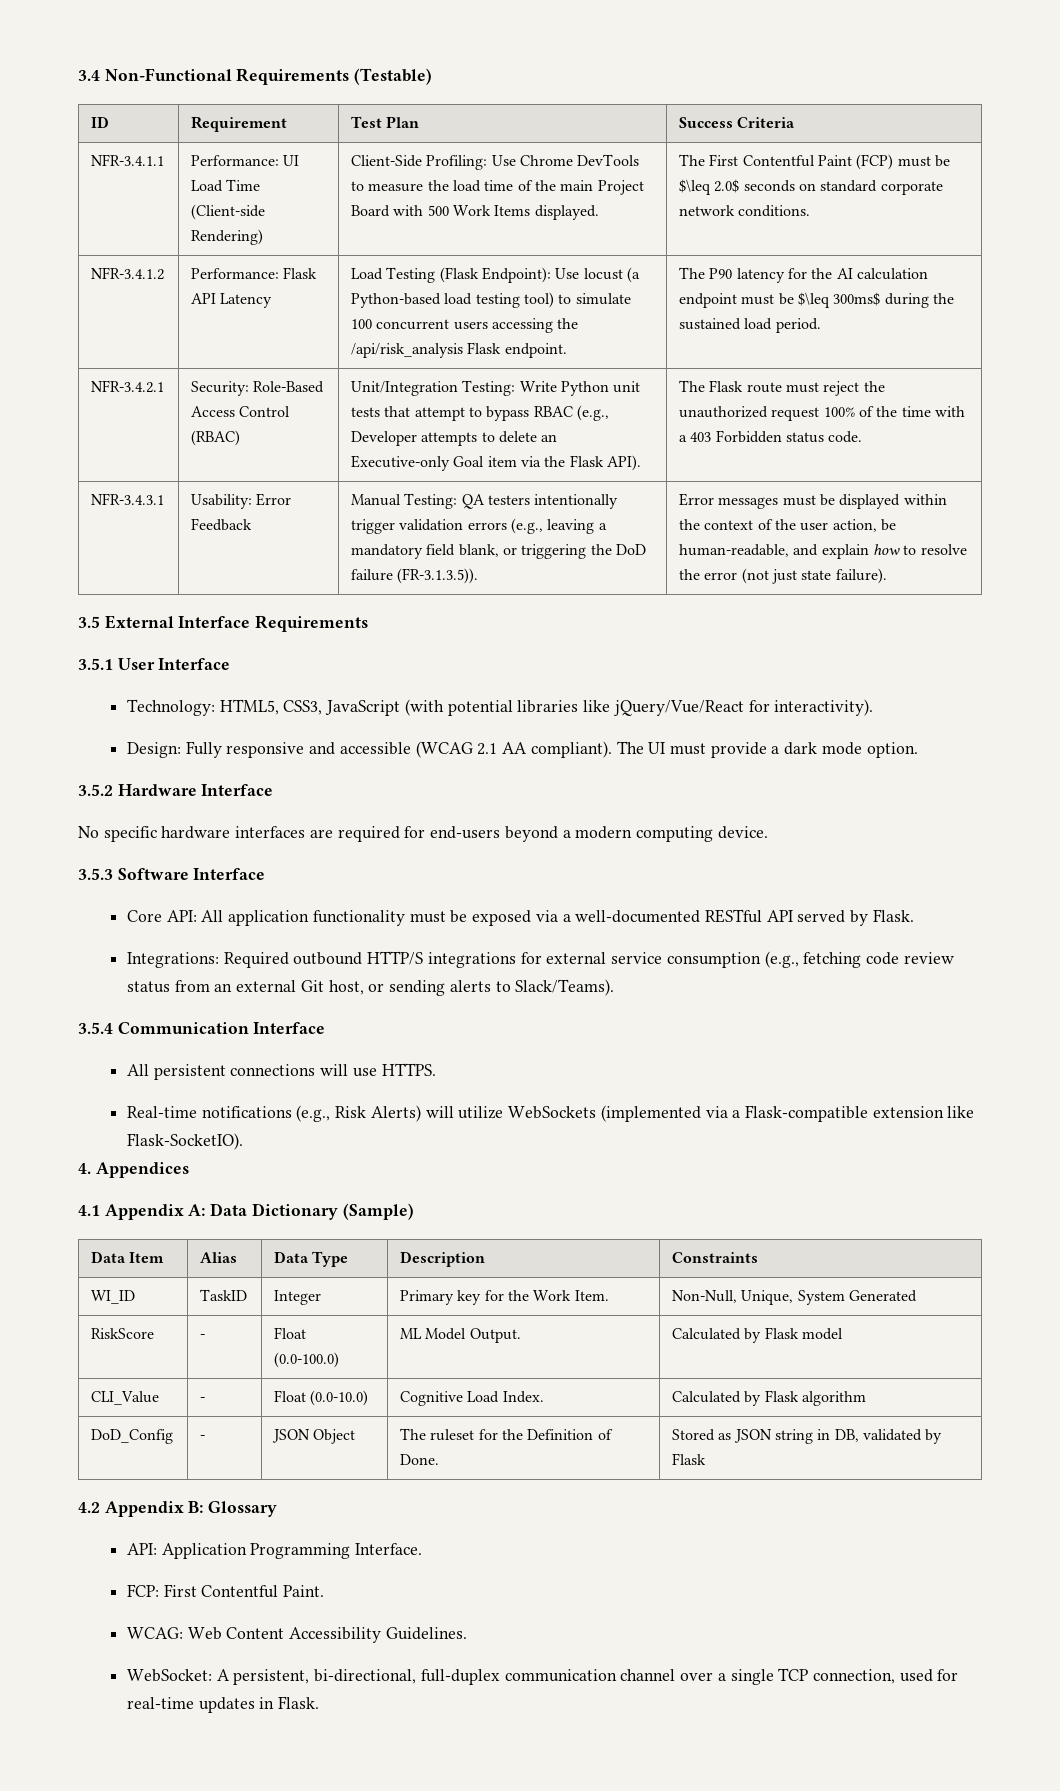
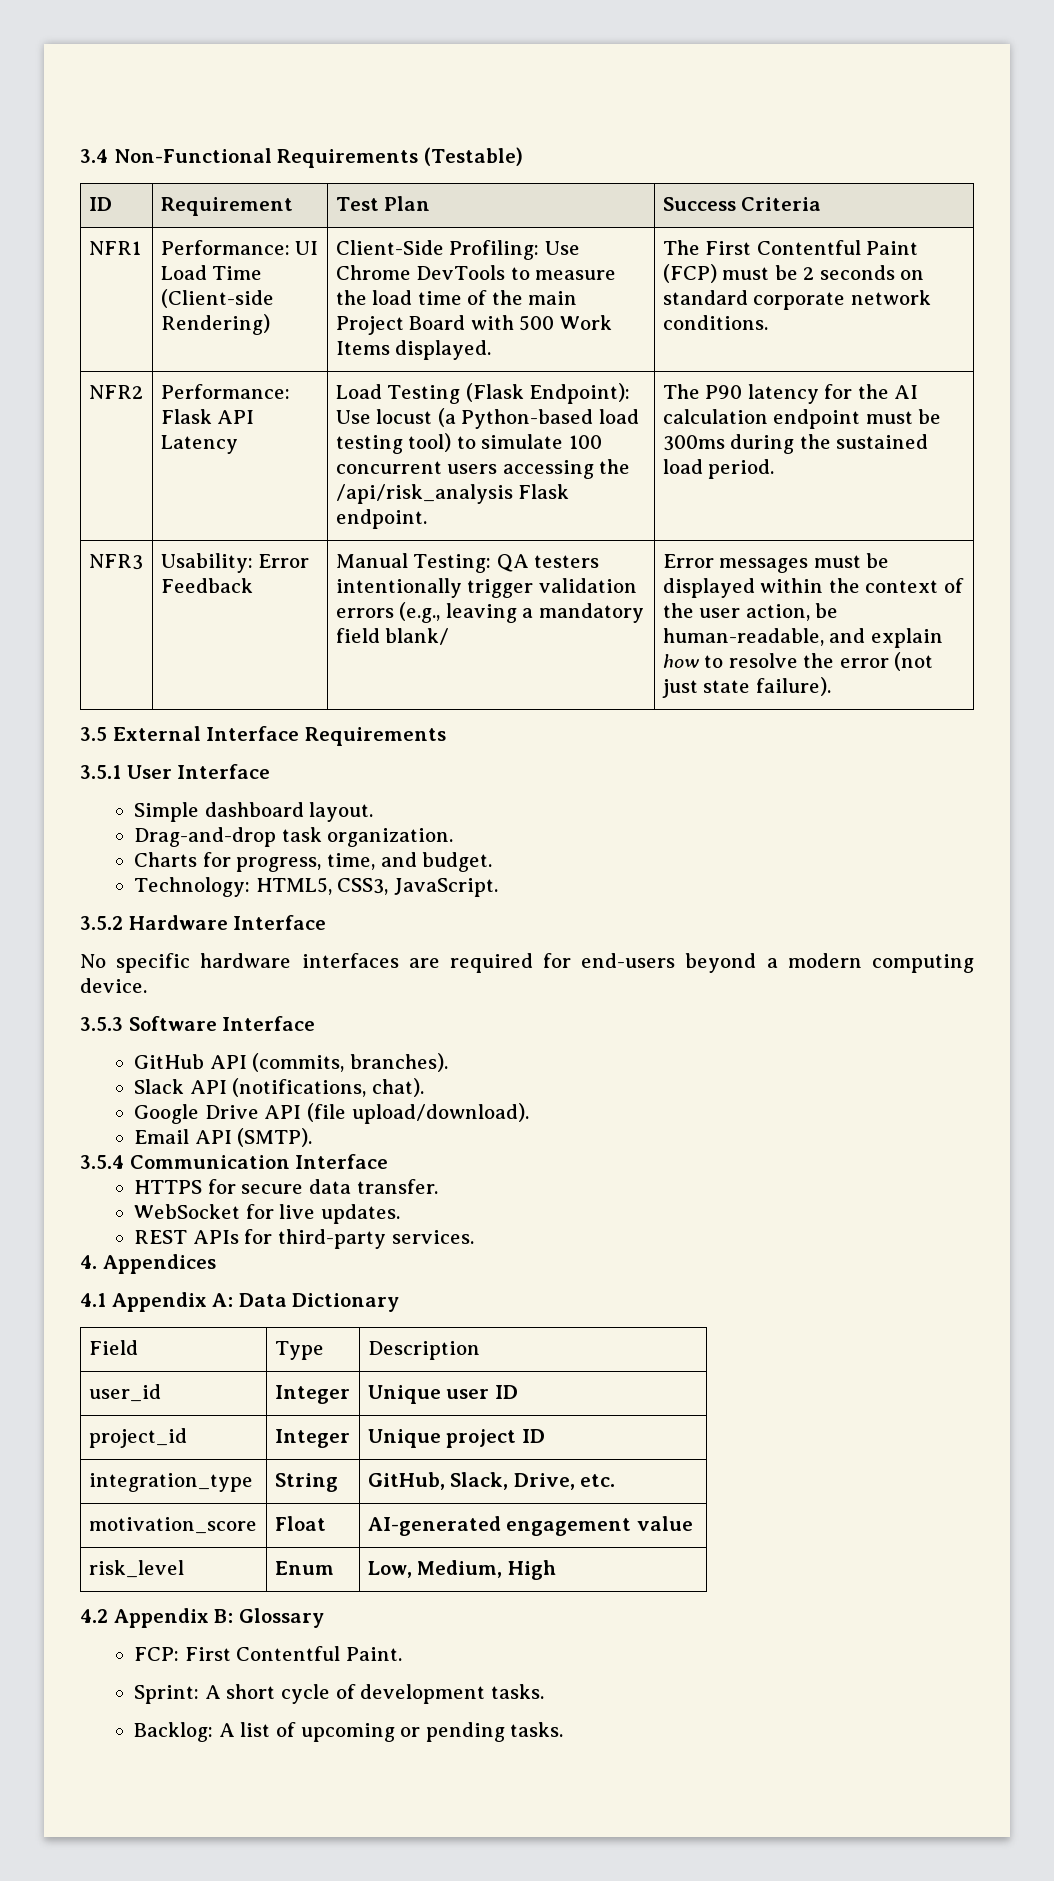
[91,154,165,166] NFR-3.4.1.1 -> [88,241,141,255] NFR1
[679,179,740,195] $\leq 2.0$ -> [803,267,815,280] 2
[91,267,165,280] NFR-3.4.1.2 -> [88,385,143,399] NFR2
[798,292,881,308] $\leq 300ms$ -> [662,435,725,451] 300ms
[91,380,165,393] [191,381,325,396] [191,406,291,417] [191,430,241,446] [351,380,641,396] [351,405,609,421] [351,431,558,446] [351,455,641,471] [679,380,885,396] [679,406,965,421] [679,430,863,443] [91,493,165,505] NFR-3.4.2.1 | Security: Role-Based Access Control (RBAC) | Unit/Integration Testing: Write Python unit tests that attempt to bypass RBAC (e.g., Developer attempts to delete an Executive-only Goal item via the Flask API). | The Flask route must reject the unauthorized request 100% of the time with a 403 Forbidden status code. // NFR-3.4.3.1 -> [88,554,143,570] NFR3
[458,544,646,559] [351,568,479,584] blank, or triggering the DoD failure (FR-3.1.3.5)). -> [385,628,450,645] blank/
[126,699,874,716] [126,741,918,758] Technology: HTML5, CSS3, JavaScript (with potential libraries like jQuery/Vue/React for interactivity). // Design: Fully responsive and accessible (WCAG 2.1 AA compliant). The UI must provide a dark mode option. -> [134,802,374,822] [134,827,454,847] [134,852,493,872] [134,877,498,897] Simple dashboard layout. // Drag-and-drop task organization. // Charts for progress, time, and budget. // Technology: HTML5, CSS3, JavaScript.
[126,909,914,926] [126,951,954,968] [126,979,615,996] [78,1022,326,1034] [126,1063,436,1080] [126,1105,975,1122] [126,1133,243,1150] Core API: All application functionality must be exposed via a well-documented RESTful API served by Flask. // Integrations: Required outbound HTTP/S integrations for external service consumption (e.g., fetching code review status from an external Git host, or sending alerts to Slack/Teams). // 3.5.4 Communication Interface // All persistent connections will use HTTPS. // Real-time notifications (e.g., Risk Alerts) will utilize WebSockets (implemented via a Flask-compatible extension like Flask-SocketIO). -> [134,1053,448,1072] [134,1078,424,1097] [134,1103,529,1124] [134,1128,313,1147] [80,1154,389,1169] [134,1179,439,1194] [134,1204,400,1224] [134,1229,474,1249] GitHub API (commits, branches). // Slack API (notifications, chat). // Google Drive API (file upload/download). // Email API (SMTP). // 3.5.4 Communication Interface // HTTPS for secure data transfer. // WebSocket for live updates. // REST APIs for third-party services.
[342,1203,414,1220] [91,1251,165,1263] [200,1252,238,1263] [274,1251,349,1267] [400,1251,486,1267] [672,1252,759,1263] [91,1290,136,1304] [200,1289,248,1301] [274,1290,322,1305] [400,1290,609,1305] [672,1290,918,1305] [91,1328,155,1339] [200,1334,206,1339] [274,1327,307,1339] [274,1352,340,1368] [400,1328,521,1343] [672,1327,844,1343] [91,1391,160,1405] [200,1397,206,1402] [274,1390,369,1406] [400,1391,544,1406] [672,1390,867,1406] [91,1429,174,1444] [200,1435,206,1440] [272,1429,356,1444] [400,1428,613,1441] [400,1454,440,1465] [672,1429,943,1444] [672,1453,707,1465] (Sample) // Data Item | Alias | Data Type | Description | Constraints // WI_ID | TaskID | Integer | Primary key for the Work Item. | Non-Null, Unique, System Generated // RiskScore | - | Float (0.0-100.0) | ML Model Output. | Calculated by Flask model // CLI_Value | - | Float (0.0-10.0) | Cognitive Load Index. | Calculated by Flask algorithm // DoD_Config | - | JSON Object | The ruleset for the Definition of Done. | Stored as JSON string in DB, validated by Flask -> [88,1340,138,1355] [274,1341,324,1360] [367,1341,480,1360] [88,1384,161,1402] [274,1385,350,1404] [367,1385,518,1404] [88,1428,187,1448] [274,1429,350,1448] [367,1429,545,1448] [88,1473,253,1492] [274,1473,338,1492] [367,1472,616,1490] [88,1517,257,1534] [274,1516,326,1531] [367,1516,693,1536] [88,1560,184,1578] [274,1561,334,1575] [367,1560,556,1580] // Field | Type | Description // user_id | Integer | Unique user ID // project_id | Integer | Unique project ID // integration_type | String | GitHub, Slack, Drive, etc. // motivation_score | Float | AI-generated engagement value // risk_level | Enum | Low, Medium, High
[126,1543,423,1559] // API: Application Programming Interface. -> (324, 1618) none
[126,1627,467,1643] [126,1668,959,1685] [126,1696,320,1713] WCAG: Web Content Accessibility Guidelines. // WebSocket: A persistent, bi-directional, full-duplex communication channel over a single TCP connection, used for real-time updates in Flask. -> [134,1684,544,1704] [134,1722,564,1742] Sprint: A short cycle of development tasks. // Backlog: A list of upcoming or pending tasks.

